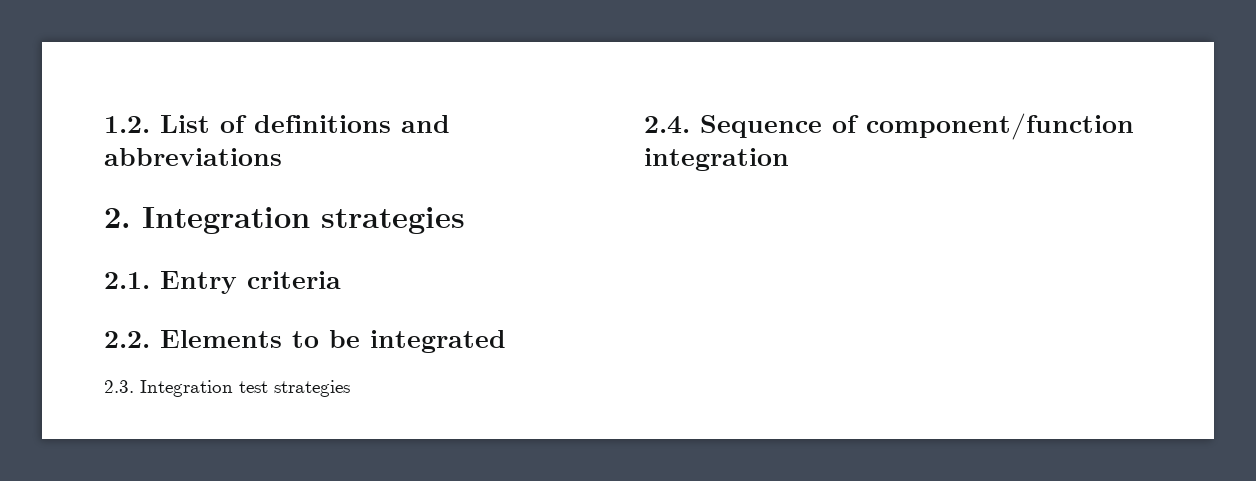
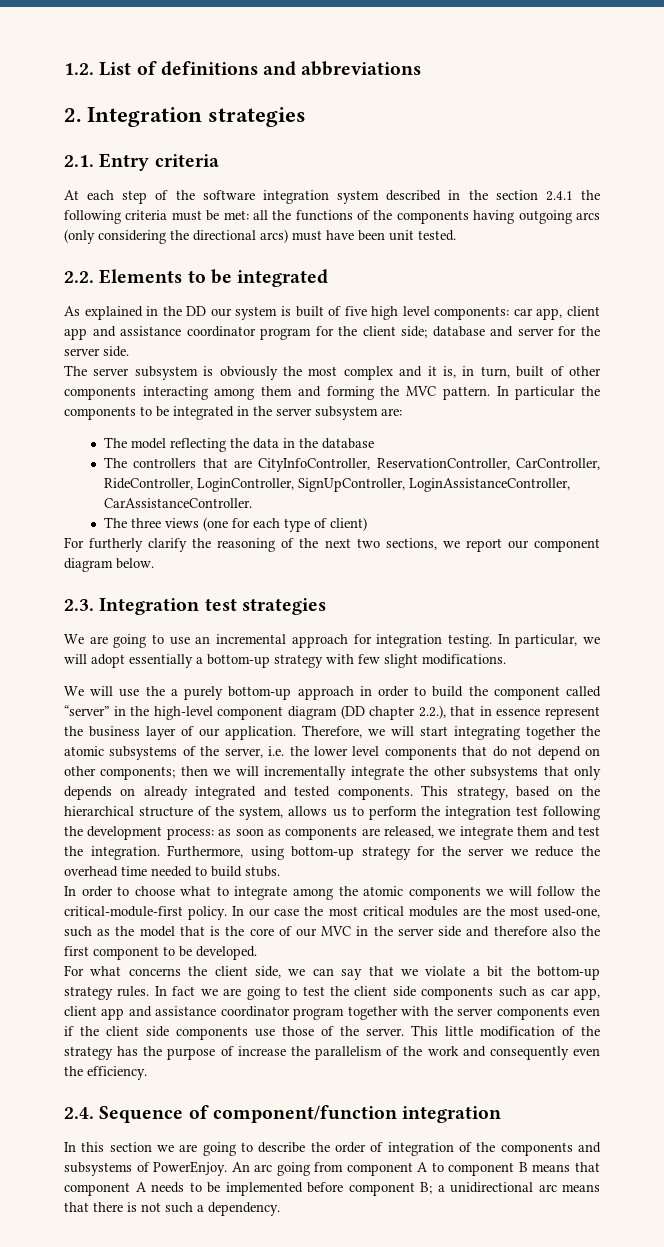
(341, 280) none -> [64,190,600,204] [64,210,600,224] [64,229,456,244] // At each step of the software integration system described in the section 2.4.1 the following criteria must be met: all the functions of the components having outgoing arcs (only considering the directional arcs) must have been unit tested.
[104,380,350,397] 2.3. Integration test strategies -> [64,306,600,320] [64,326,601,340] [64,346,129,357] [64,365,601,380] [64,386,601,400] [64,406,402,420] [103,437,374,452] [103,457,600,472] [103,478,570,492] [103,498,252,508] [103,517,367,532] [64,537,600,552] [64,558,154,572] [64,598,326,615] [64,634,600,648] [64,654,506,668] [64,686,601,700] [64,705,600,720] [64,725,600,740] [64,746,601,760] [64,766,601,780] [64,785,600,800] [64,806,600,820] [64,826,600,840] [64,845,600,860] [64,866,280,877] [64,886,600,900] [64,906,600,920] [64,926,601,937] [64,946,257,960] [64,965,600,980] [64,986,600,1000] [64,1006,600,1020] [64,1025,600,1040] [64,1046,600,1060] [64,1066,147,1080] As explained in the DD our system is built of five high level components: car app, client app and assistance coordinator program for the client side; database and server for the server side. // The server subsystem is obviously the most complex and it is, in turn, built of other components interacting among them and forming the MVC pattern. In particular the components to be integrated in the server subsystem are: // The model reflecting the data in the database // The controllers that are CityInfoController, ReservationController, CarController, RideController, LoginController, SignUpController, LoginAssistanceController, CarAssistanceController. // The three views (one for each type of client) // For furtherly clarify the reasoning of the next two sections, we report our component diagram below. // 2.3. Integration test strategies // We are going to use an incremental approach for integration testing. In particular, we will adopt essentially a bottom-up strategy with few slight modifications. // We will use the a purely bottom-up approach in order to build the component called “server” in the high-level component diagram (DD chapter 2.2.), that in essence represent the business layer of our application. Therefore, we will start integrating together the atomic subsystems of the server, i.e. the lower level components that do not depend on other components; then we will incrementally integrate the other subsystems that only depends on already integrated and tested components. This strategy, based on the hierarchical structure of the system, allows us to perform the integration test following the development process: as soon as components are released, we integrate them and test the integration. Furthermore, using bottom-up strategy for the server we reduce the overhead time needed to build stubs. // In order to choose what to integrate among the atomic components we will follow the critical-module-first policy. In our case the most critical modules are the most used-one, such as the model that is the core of our MVC in the server side and therefore also the first component to be developed. // For what concerns the client side, we can say that we violate a bit the bottom-up strategy rules. In fact we are going to test the client side components such as car app, client app and assistance coordinator program together with the server components even if the client side components use those of the server. This little modification of the strategy has the purpose of increase the parallelism of the work and consequently even the efficiency.
(789, 159) none -> [64,1142,601,1156] [64,1161,601,1176] [64,1182,600,1196] [64,1202,280,1216] // In this section we are going to describe the order of integration of the components and subsystems of PowerEnjoy. An arc going from component A to component B means that component A needs to be implemented before component B; a unidirectional arc means that there is not such a dependency.

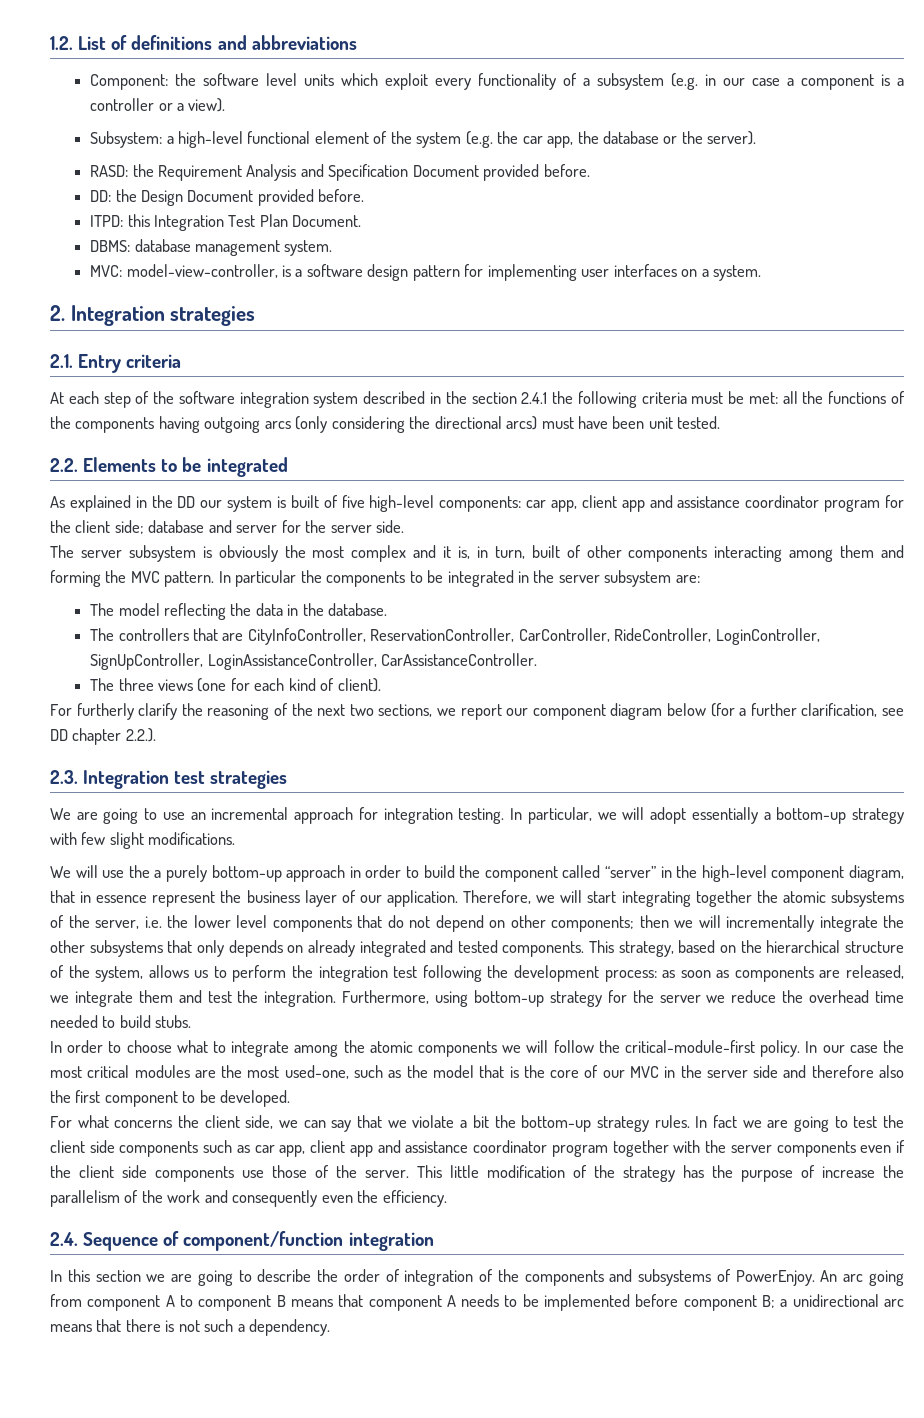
(422, 68) none -> [90,73,905,90] [90,98,226,112] [90,131,757,148] [90,164,590,181] [90,189,365,206] [90,214,362,231] [90,239,333,256] [90,264,762,281] // Component: the software level units which exploit every functionality of a subsystem (e.g. in our case a component is a controller or a view). // Subsystem: a high-level functional element of the system (e.g. the car app, the database or the server). // RASD: the Requirement Analysis and Specification Document provided before. // DD: the Design Document provided before. // ITPD: this Integration Test Plan Document. // DBMS: database management system. // MVC: model-view-controller, is a software design pattern for implementing user interfaces on a system.
[371,306,430,320] high level -> [369,495,435,512] high-level
[321,438,374,449] database -> [328,603,388,616] database.
[283,517,367,532] type of client) -> [288,678,381,692] kind of client).
[116,558,154,569] below. -> [666,703,904,717] [50,728,156,745] below (for a further clarification, see DD chapter 2.2.).
[287,705,446,720] diagram (DD chapter 2.2.), -> [849,865,905,882] diagram,

